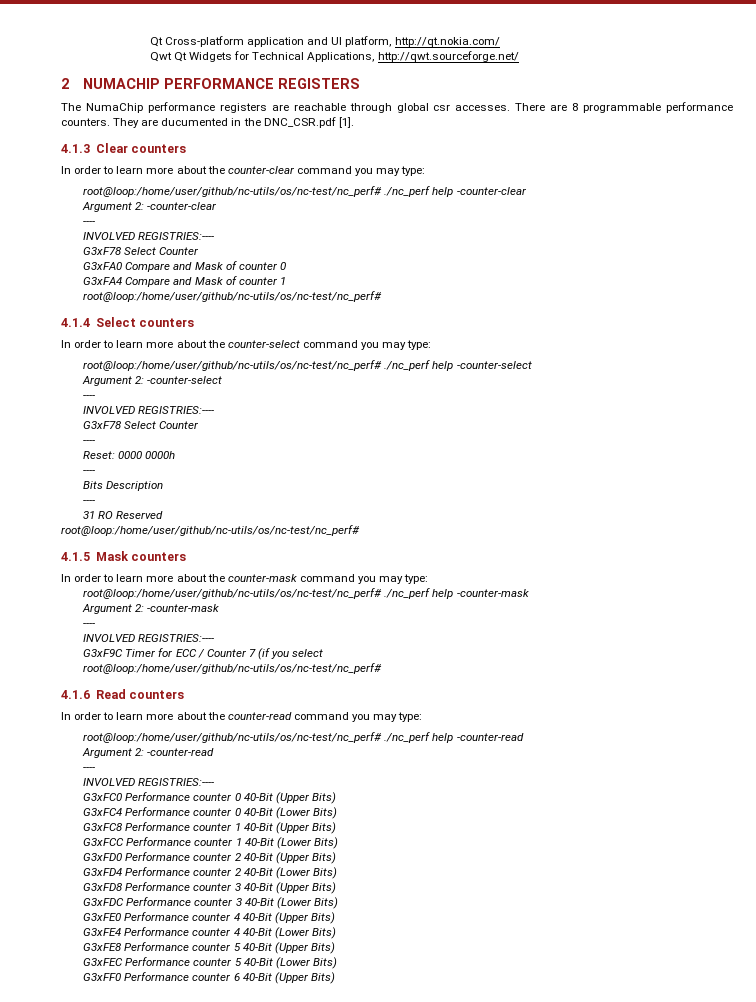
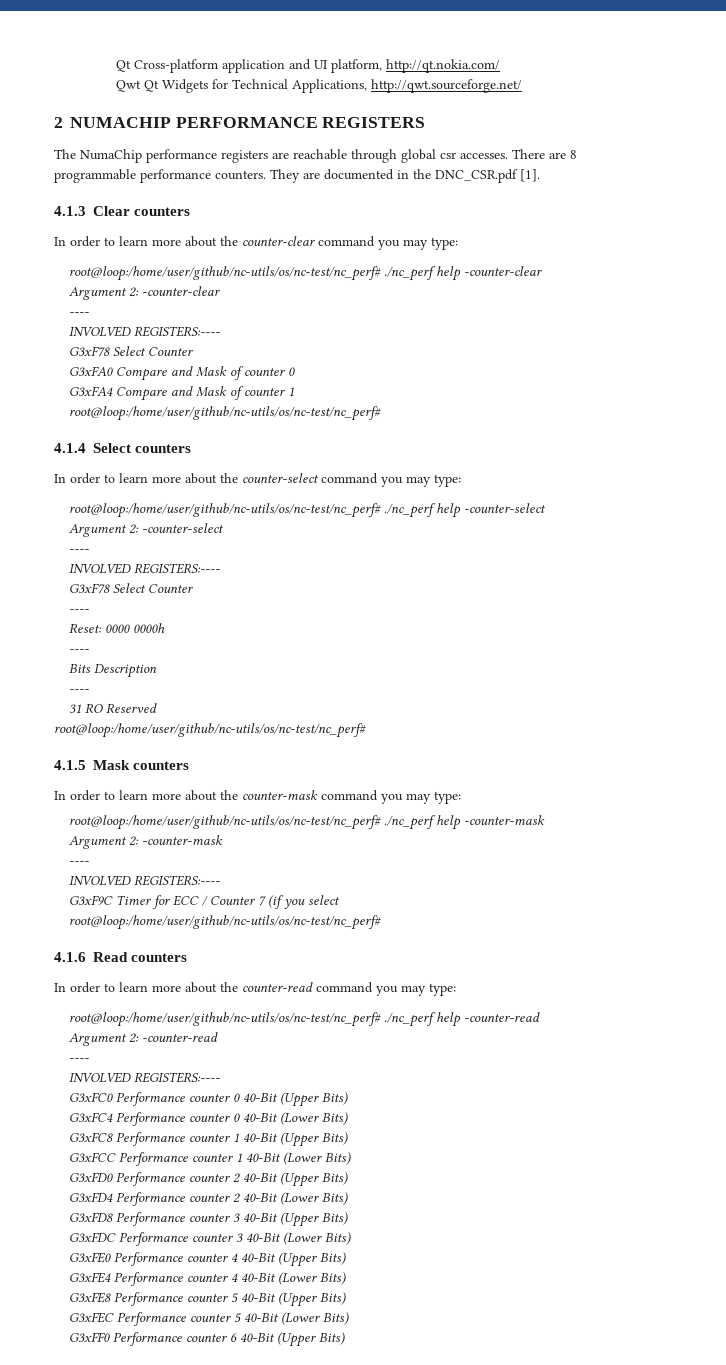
[161,118,229,126] ducumented -> [324,169,394,180] documented
[138,232,215,240] REGISTRIES:---- -> [134,326,221,337] REGISTERS:----
[138,406,215,414] REGISTRIES:---- -> [134,563,221,574] REGISTERS:----
[138,634,215,642] REGISTRIES:---- -> [134,875,221,886] REGISTERS:----
[138,778,215,786] REGISTRIES:---- -> [134,1072,221,1083] REGISTERS:----

